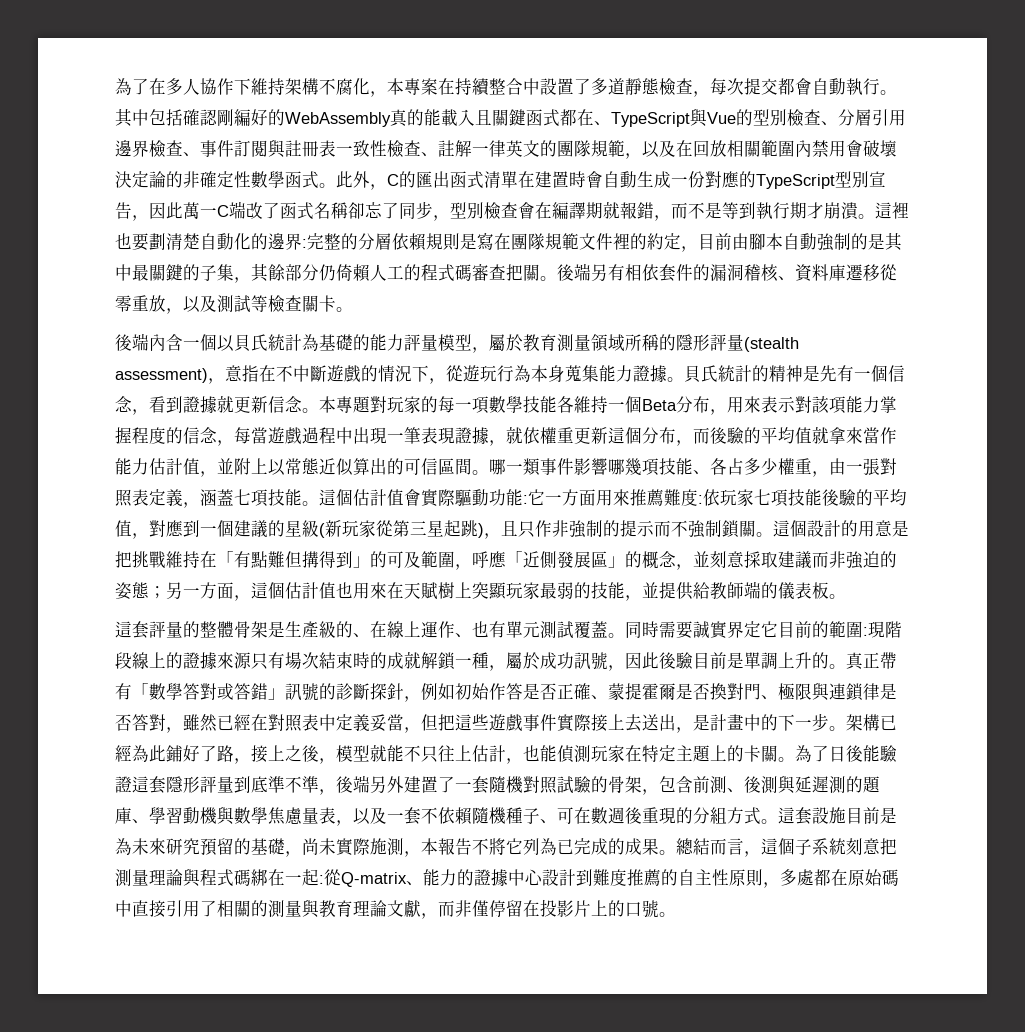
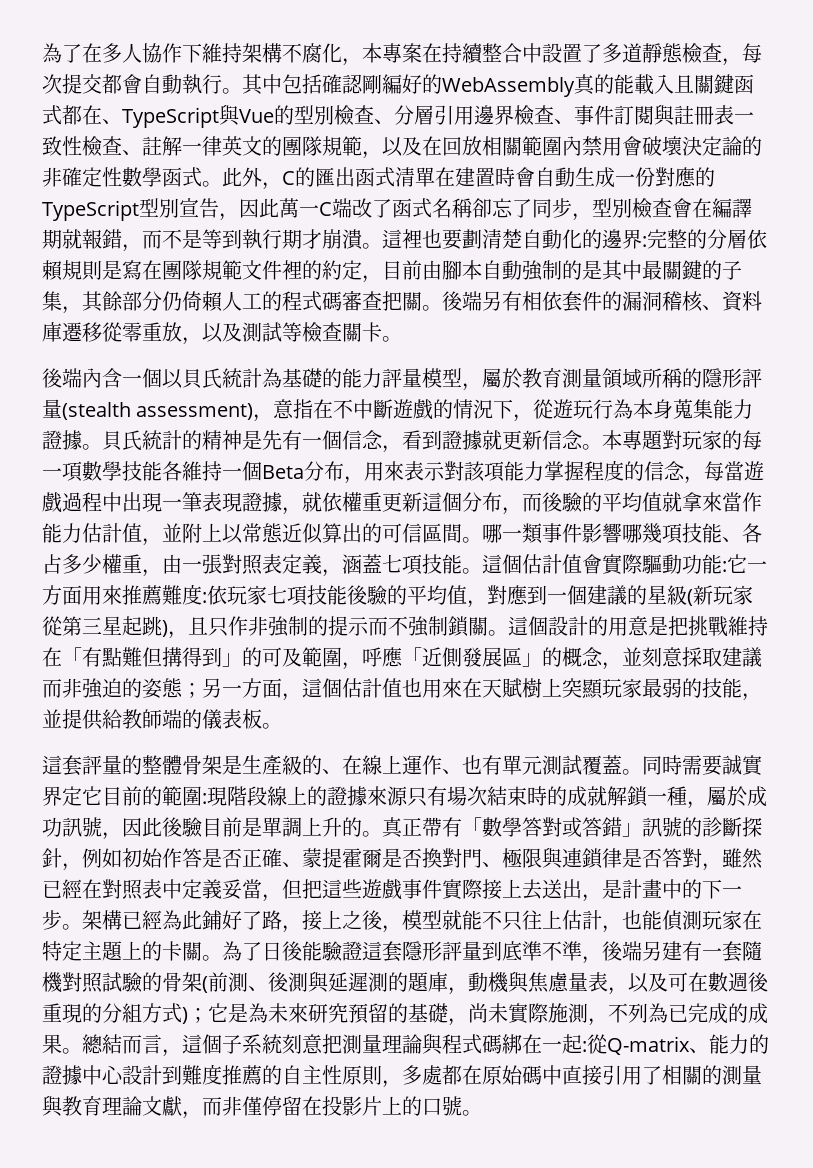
[387,776,455,793] 外建置了 -> [662,941,702,961] 建有
[642,776,693,795] ，包含 -> [202,976,208,993] (
[132,807,557,826] 、學習動機與數學焦慮量表，以及一套不依賴隨機種子、 -> [448,971,668,995] ，動機與焦慮量表，以及
[761,807,880,825] 。這套設施目前 -> [182,1003,228,1024] )；它
[421,838,523,855] 本報告不將它 -> [608,1003,628,1023] 不

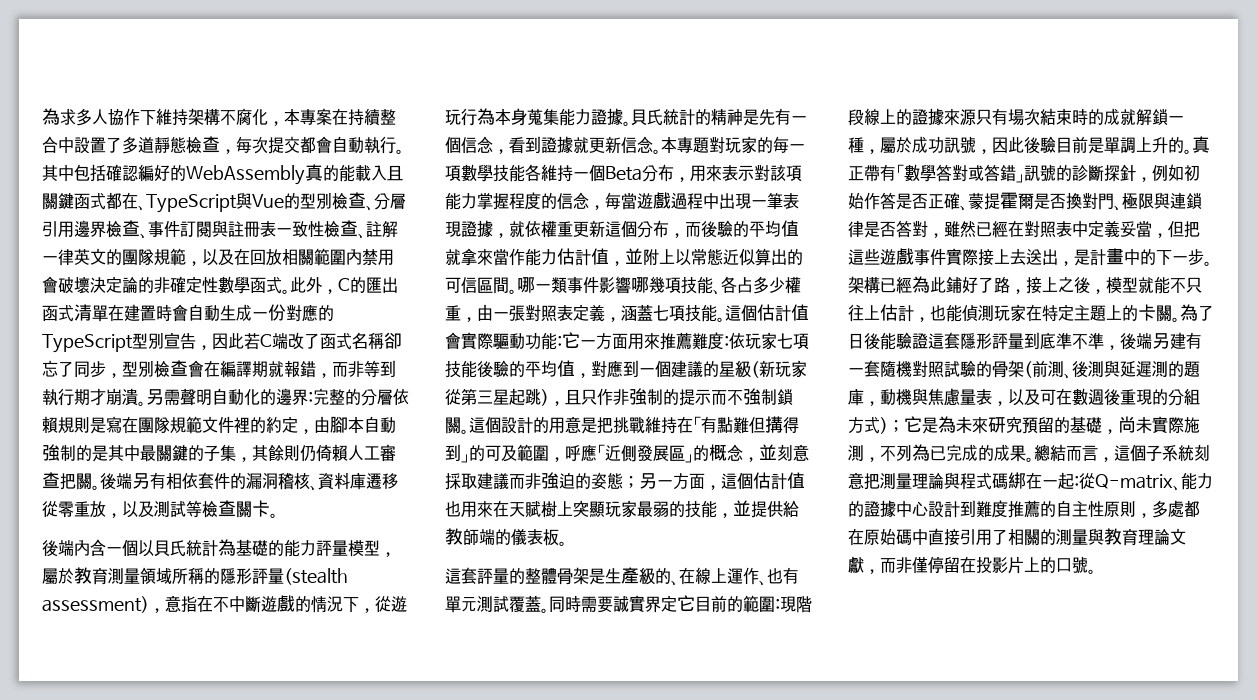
[42,43,102,63] 為了在 -> [42,108,76,125] 為求
[362,74,382,94] 剛 -> (138, 173) none
[279,198,319,218] 萬一 -> [243,333,260,350] 若
[162,229,202,249] 不是 -> [348,361,364,377] 非
[382,229,522,250] 這裡也要劃清楚 -> [146,388,212,406] 另需聲明
[382,260,422,280] 目前 -> (314, 431) none
[122,291,162,311] 部分 -> [284,445,300,461] 則
[262,291,342,311] 的程式碼 -> (380, 453) none

